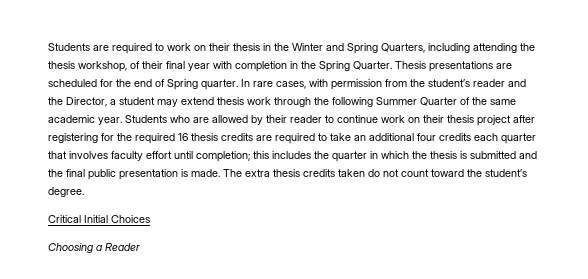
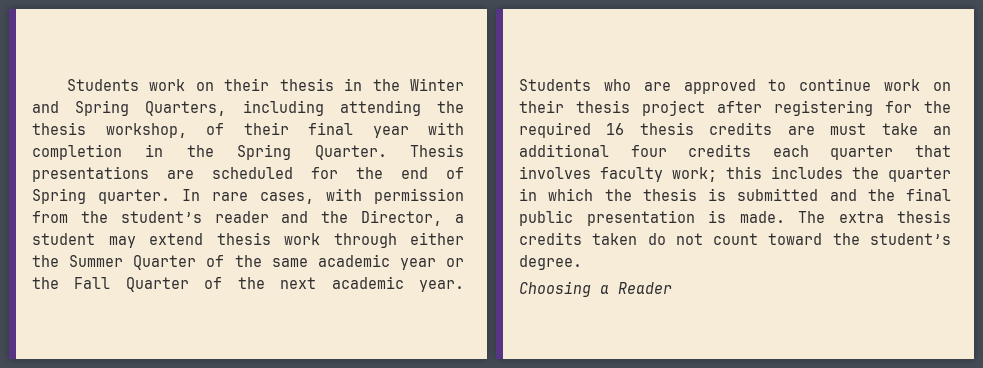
[48,43,164,54] Students are required to -> [67,79,140,91] Students
[314,97,373,107] the following -> [410,232,464,245] [32,255,59,267] either the
[98,115,322,125] year. Students who are allowed by their reader -> [399,258,464,270] [32,276,464,292] [519,79,756,94] year or the Fall Quarter of the next academic year. Students who are approved
[275,133,327,144] required to -> [830,123,867,135] must
[146,151,250,162] effort until completion; -> [672,167,717,182] work;
[48,215,150,223] // Critical Initial Choices -> (582, 262) none

